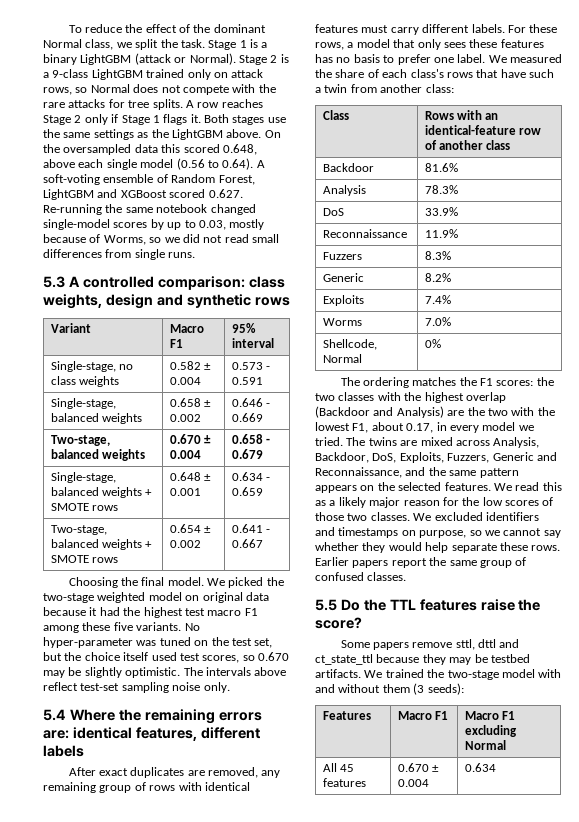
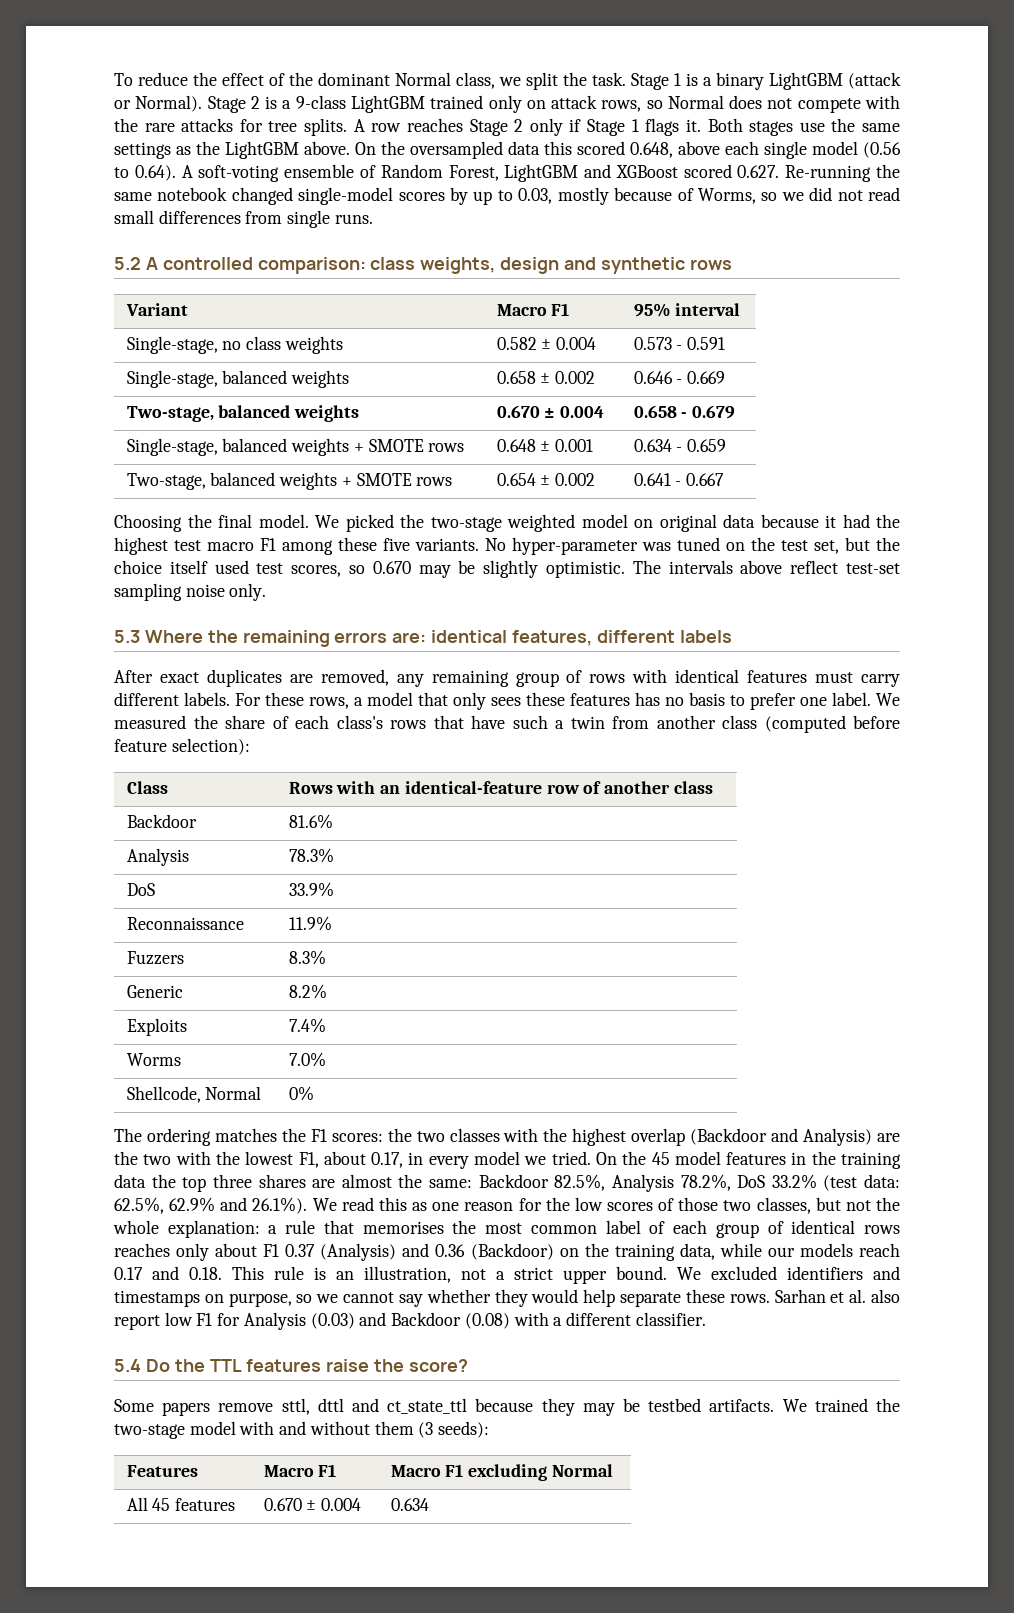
[43,276,65,288] 5.3 -> [114,257,141,270] 5.2
[43,709,66,721] 5.4 -> [114,630,140,643] 5.3
[425,84,454,93] class: -> [722,715,900,733] [114,738,250,755] class (computed before feature selection):
[346,437,540,448] [315,452,557,463] [315,467,519,478] [315,482,491,493] The twins are mixed across Analysis, Backdoor, DoS, Exploits, Fuzzers, Generic and Reconnaissance, and the same pattern appears on the selected features. -> [595,1151,901,1169] [114,1174,900,1192] [114,1197,308,1214] On the 45 model features in the training data the top three shares are almost the same: Backdoor 82.5%, Analysis 78.2%, DoS 33.2% (test data: 62.5%, 62.9% and 26.1%).
[329,497,401,508] a likely major -> [432,1202,460,1211] one
[370,512,410,521] classes. -> [756,1197,900,1214] [113,1220,901,1238] [114,1243,900,1261] [114,1266,667,1284] classes, but not the whole explanation: a rule that memorises the most common label of each group of identical rows reaches only about F1 0.37 (Analysis) and 0.36 (Backdoor) on the training data, while our models reach 0.17 and 0.18. This rule is an illustration, not a strict upper bound.
[315,557,527,568] [315,572,407,581] [315,599,337,611] Earlier papers report the same group of confused classes. // 5.5 -> [774,1289,901,1303] [114,1312,706,1330] [114,1359,141,1372] Sarhan et al. also report low F1 for Analysis (0.03) and Backdoor (0.08) with a different classifier. // 5.4

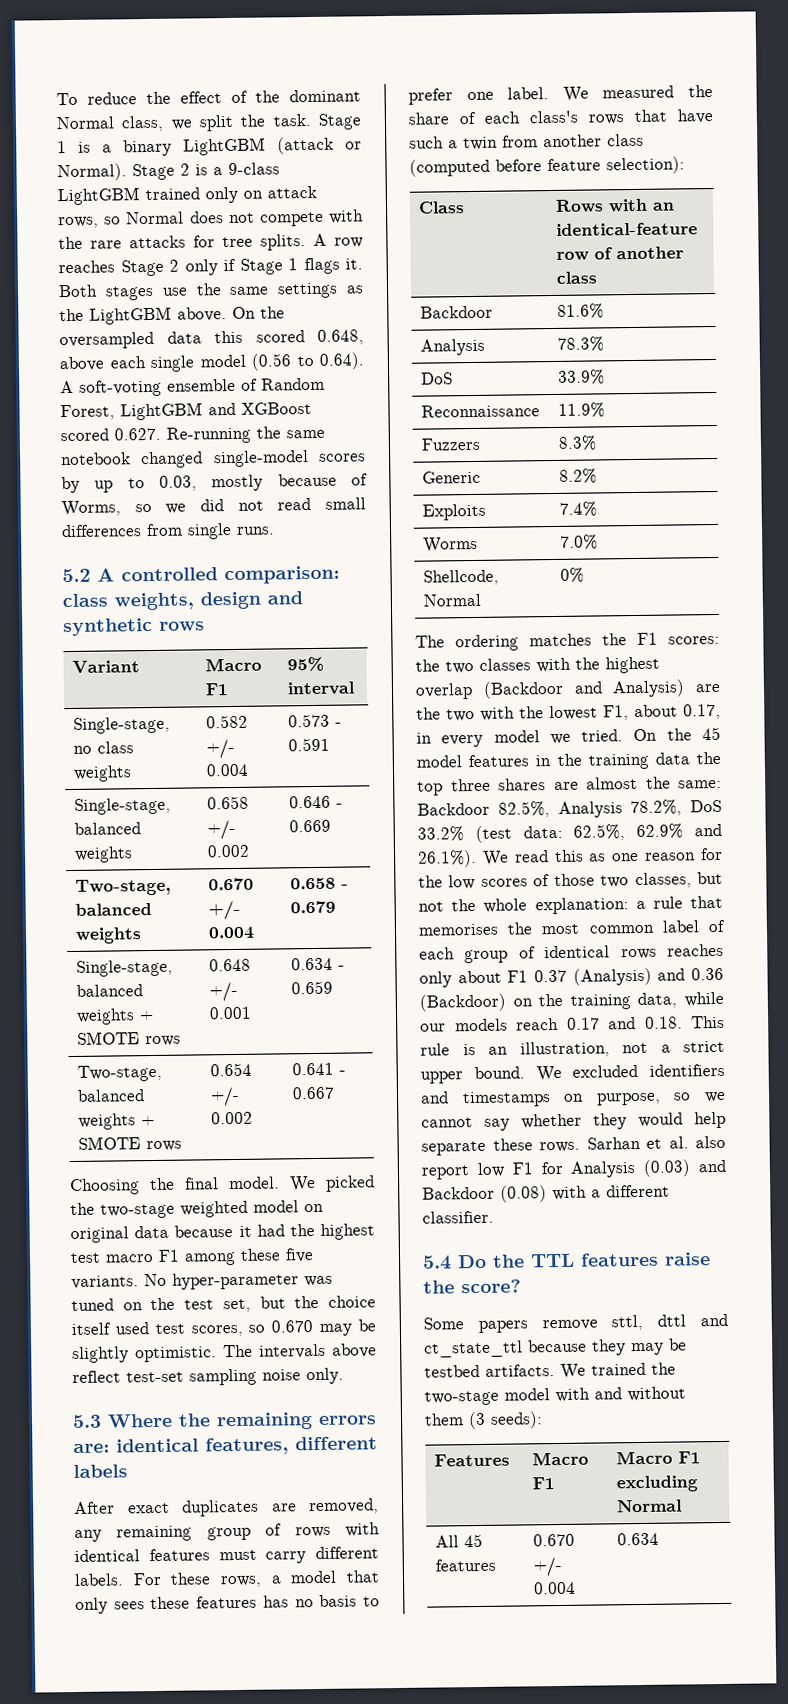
[541,339,552,350] ± -> [205,738,235,759] +/-
[540,373,551,384] ± -> [206,819,236,840] +/-
[544,408,556,418] ± -> [207,900,241,921] +/-
[540,441,551,452] ± -> [208,981,238,1002] +/-
[540,475,551,486] ± -> [209,1086,240,1107] +/-
[306,1500,317,1511] ± -> [532,1556,562,1577] +/-

